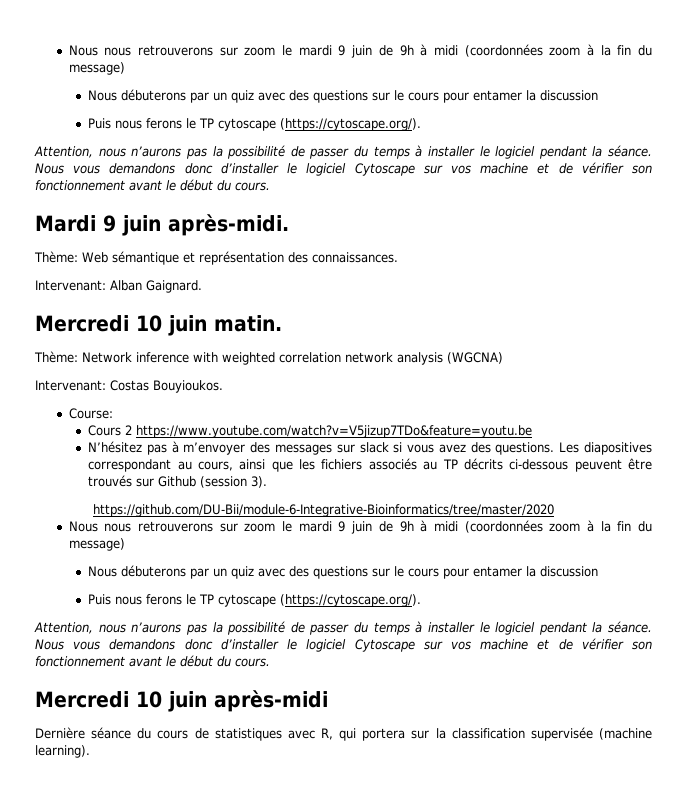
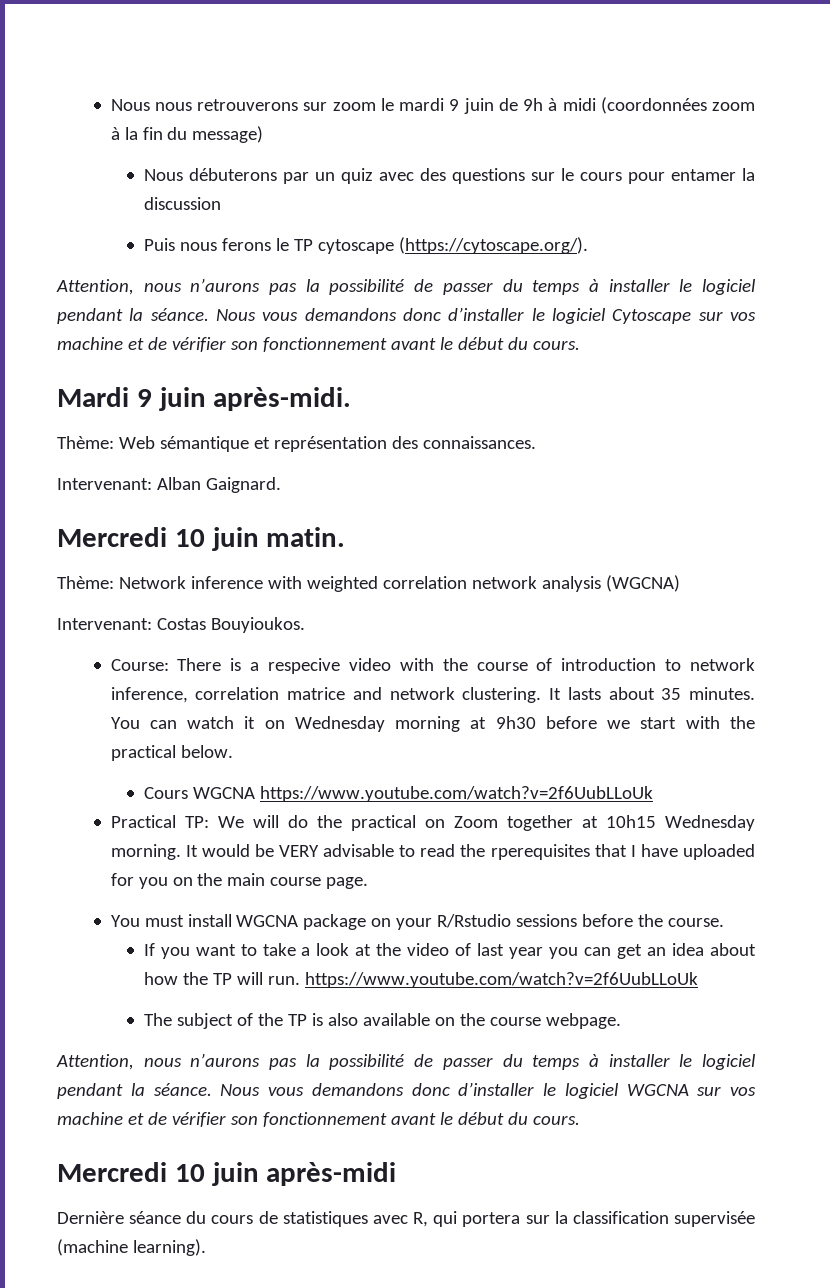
[88,425,533,438] [88,441,652,455] [88,458,652,472] [88,475,268,488] [93,504,555,517] [68,520,653,534] [68,538,125,551] [88,565,599,579] [88,594,422,607] // Cours 2 https://www.youtube.com/watch?v=V5jizup7TDo&feature=youtu.be // N’hésitez pas à m’envoyer des messages sur slack si vous avez des questions. Les diapositives correspondant au cours, ainsi que les fichiers associés au TP décrits ci-dessous peuvent être trouvés sur Github (session 3). // https://github.com/DU-Bii/module-6-Integrative-Bioinformatics/tree/master/2020 // Nous nous retrouverons sur zoom le mardi 9 juin de 9h à midi (coordonnées zoom à la fin du message) // Nous débuterons par un quiz avec des questions sur le cours pour entamer la discussion // Puis nous ferons le TP cytoscape (https://cytoscape.org/). -> [177,658,755,674] [110,687,756,703] [110,716,755,732] [110,745,233,761] [143,786,653,802] [110,815,756,831] [110,844,755,860] [110,873,369,889] [110,914,725,930] [143,943,756,959] [143,972,698,988] [143,1013,621,1029] There is a respecive video with the course of introduction to network inference, correlation matrice and network clustering. It lasts about 35 minutes. You can watch it on Wednesday morning at 9h30 before we start with the practical below. // Cours WGCNA https://www.youtube.com/watch?v=2f6UubLLoUk // Practical TP: We will do the practical on Zoom together at 10h15 Wednesday morning. It would be VERY advisable to read the rperequisites that I have uploaded for you on the main course page. // You must install WGCNA package on your R/Rstudio sessions before the course. // If you want to take a look at the video of last year you can get an idea about how the TP will run. https://www.youtube.com/watch?v=2f6UubLLoUk // The subject of the TP is also available on the course webpage.
[354,639,415,652] Cytoscape -> [626,1084,689,1096] WGCNA

